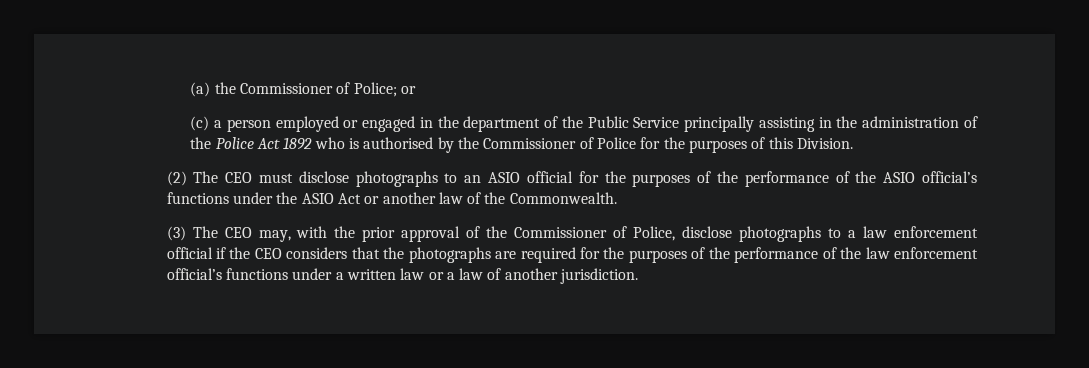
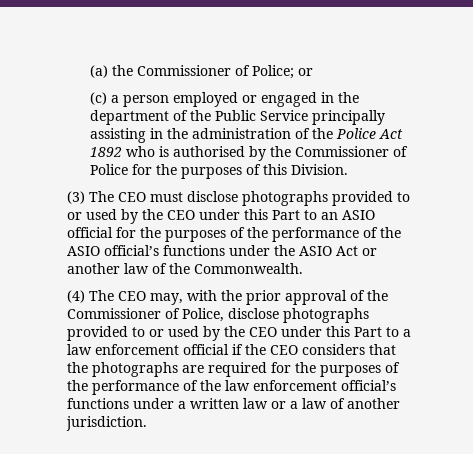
[166,171,187,186] (2) -> [67,191,86,204] (3)
(438, 179) none -> [332,191,411,206] [67,209,301,224] provided to or used by the CEO under this Part
[166,226,186,241] (3) -> [67,290,86,303] (4)
(822, 234) none -> [67,326,383,341] provided to or used by the CEO under this Part

